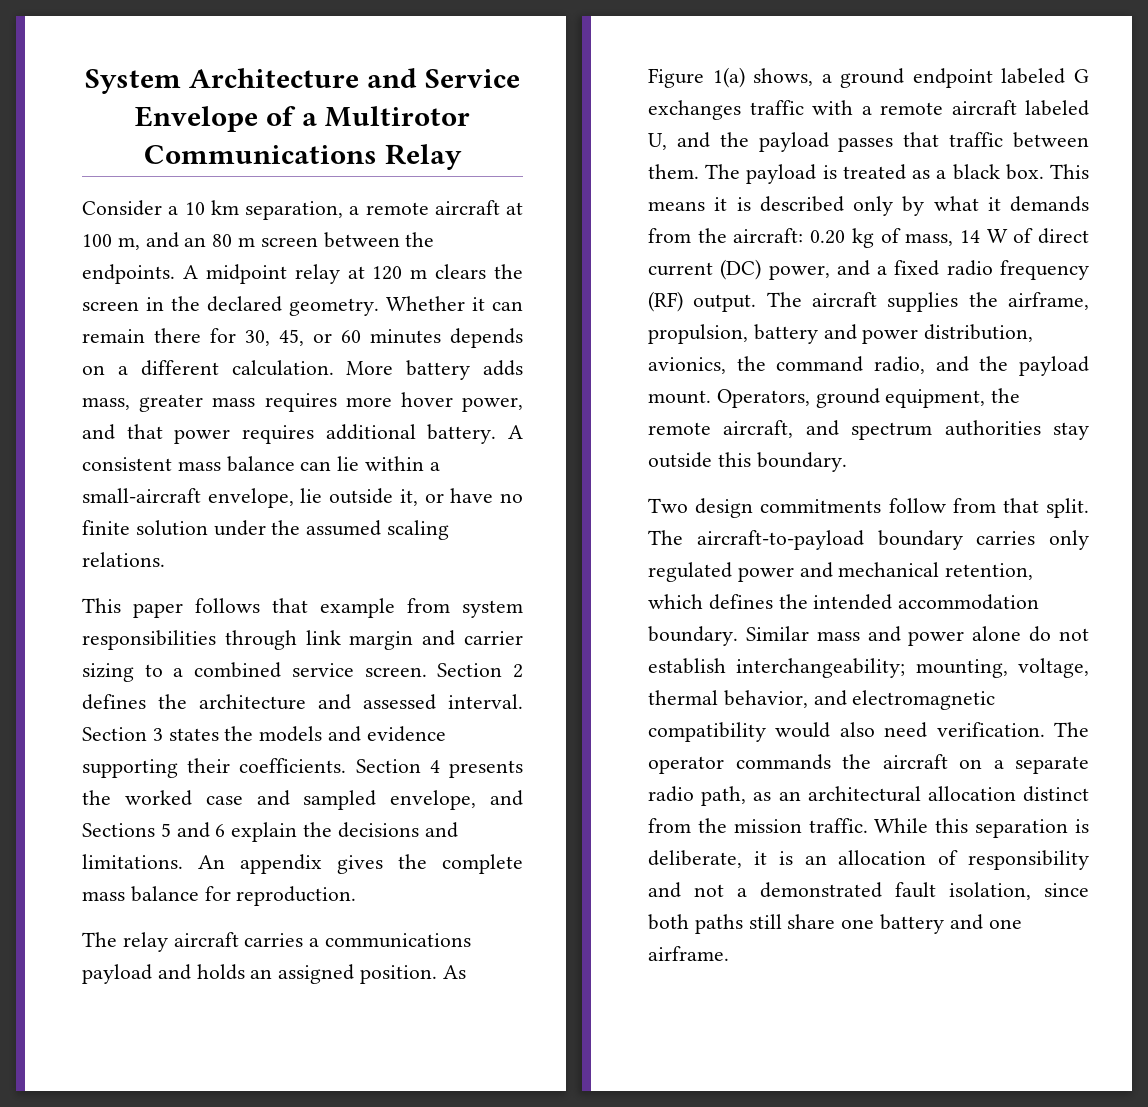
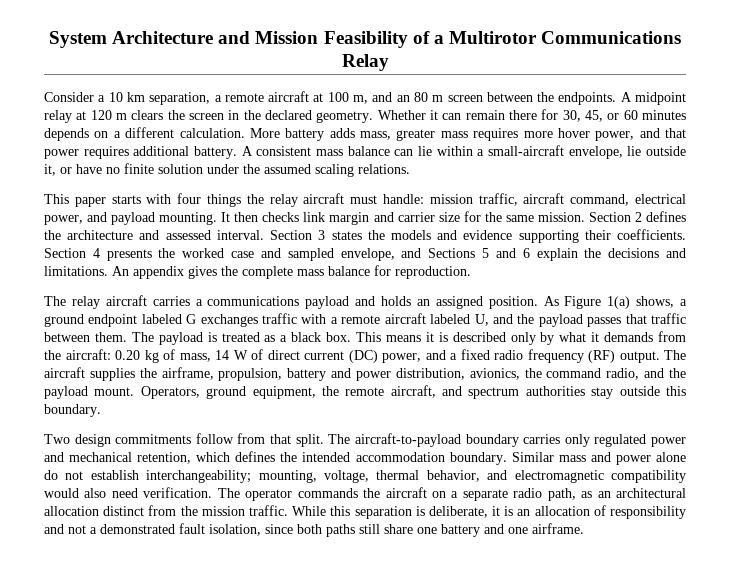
[424,69,520,88] [135,106,259,132] Service Envelope -> [255,31,408,48] Mission Feasibility
[195,598,523,618] [82,630,523,650] [82,662,427,682] follows that example from system responsibilities through link margin and carrier sizing to a combined service screen. -> [111,193,686,207] [44,211,585,225] starts with four things the relay aircraft must handle: mission traffic, aircraft command, electrical power, and payload mounting. It then checks link margin and carrier size for the same mission.

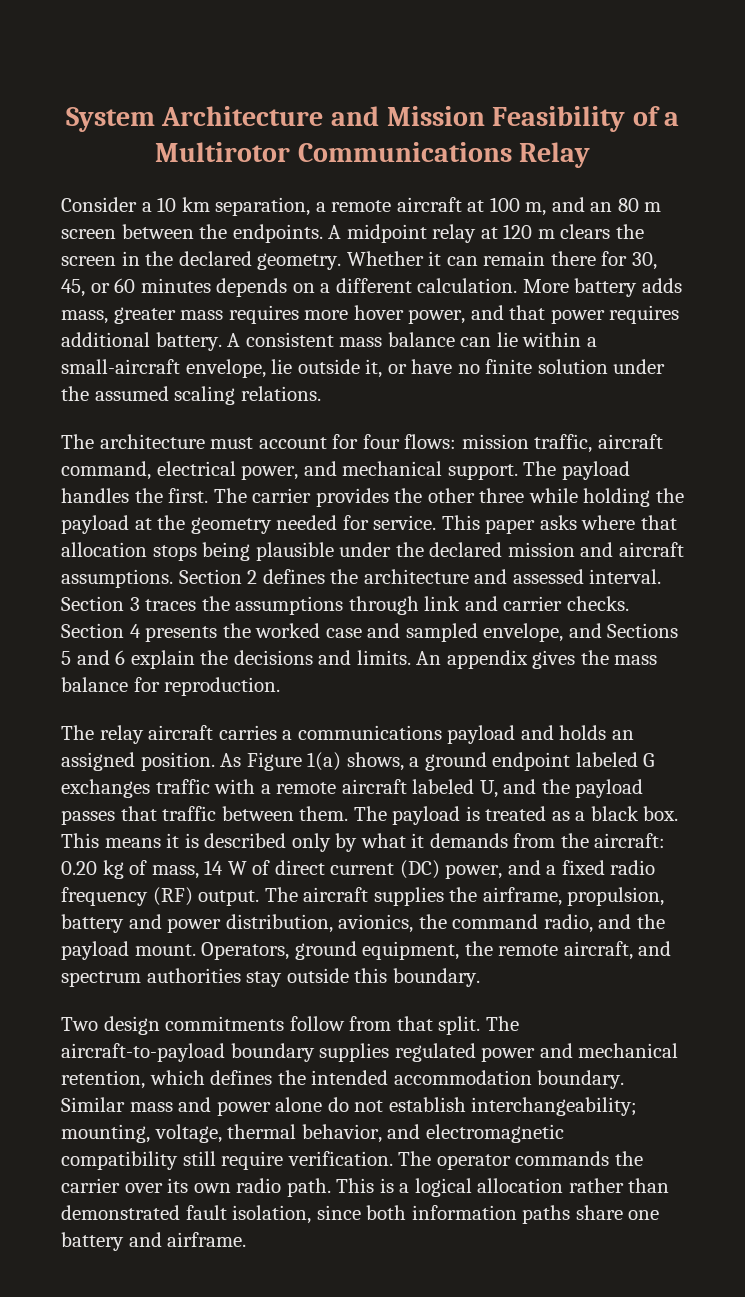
[44,193,425,207] This paper starts with four things the relay aircraft must handle: -> [61,434,457,449] The architecture must account for four flows:
[111,211,585,225] payload mounting. It then checks link margin and carrier size for the same mission. -> [342,461,630,480] [61,488,684,507] [61,515,677,534] [61,542,684,561] [61,569,173,588] mechanical support. The payload handles the first. The carrier provides the other three while holding the payload at the geometry needed for service. This paper asks where that allocation stops being plausible under the declared mission and aircraft assumptions.
[331,229,686,243] states the models and evidence supporting their coefficients. -> [145,596,629,615] traces the assumptions through link and carrier checks.
[44,266,108,276] limitations. -> [356,650,411,665] limits.
[242,266,293,279] complete -> (609, 657) none
[523,434,590,447] carries only -> [319,1043,390,1062] supplies
[44,488,138,498] would also need -> [182,1151,284,1170] still require
[385,487,686,501] [44,505,686,519] [44,524,97,534] aircraft on a separate radio path, as an architectural allocation distinct from the mission traffic. While this separation is deliberate, it is an allocation of responsibility and not a -> [61,1178,670,1197] carrier over its own radio path. This is a logical allocation rather than
[326,524,380,537] paths still -> [411,1205,571,1224] information paths
[508,527,528,534] one -> (162, 1239) none

